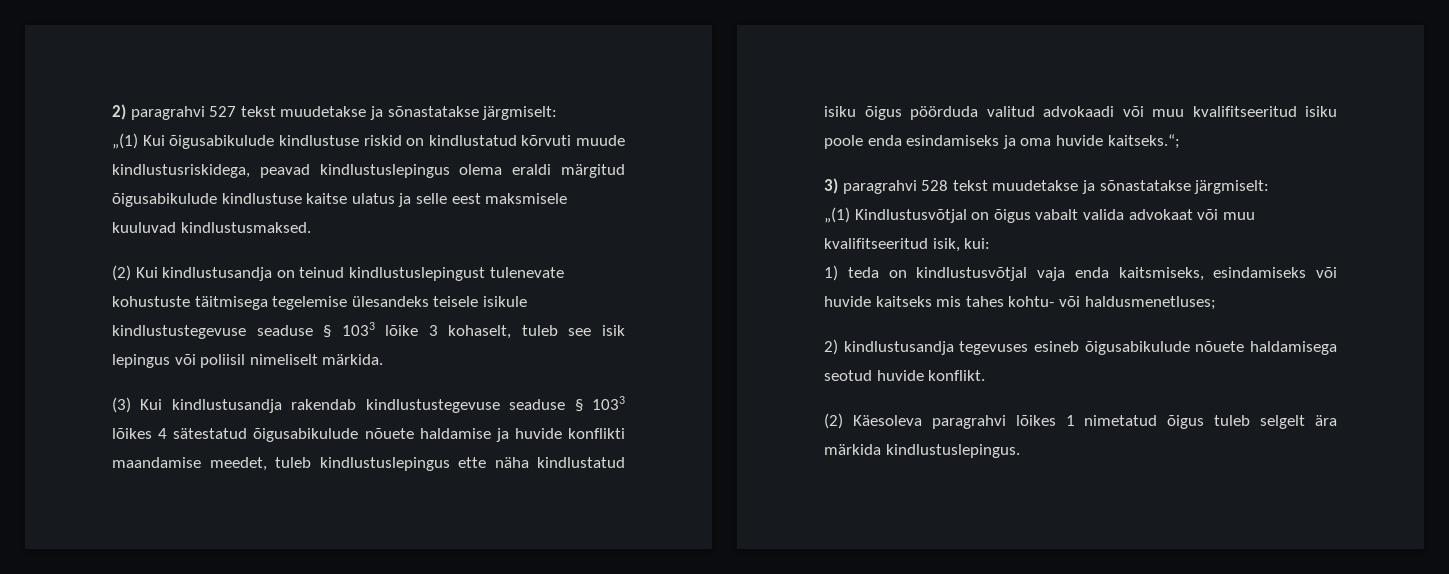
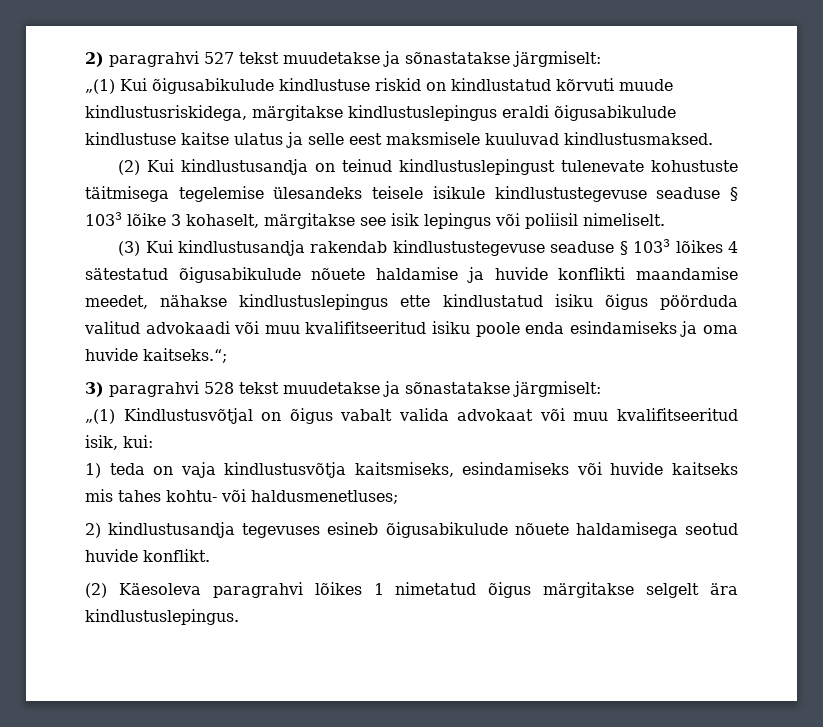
[259,164,625,178] peavad kindlustuslepingus olema eraldi märgitud -> [252,105,549,121] märgitakse kindlustuslepingus eraldi
[521,325,558,336] tuleb -> [264,213,355,229] märgitakse
[249,354,384,365] nimeliselt märkida. -> [583,213,665,226] nimeliselt.
[275,457,311,468] tuleb -> [160,295,228,307] nähakse
[494,457,529,468] näha -> (431, 301) none
[916,267,1109,281] kindlustusvõtjal vaja enda -> [180,462,347,478] vaja kindlustusvõtja
[1214,415,1251,426] tuleb -> [543,582,635,598] märgitakse
[824,444,881,455] märkida -> (739, 589) none

